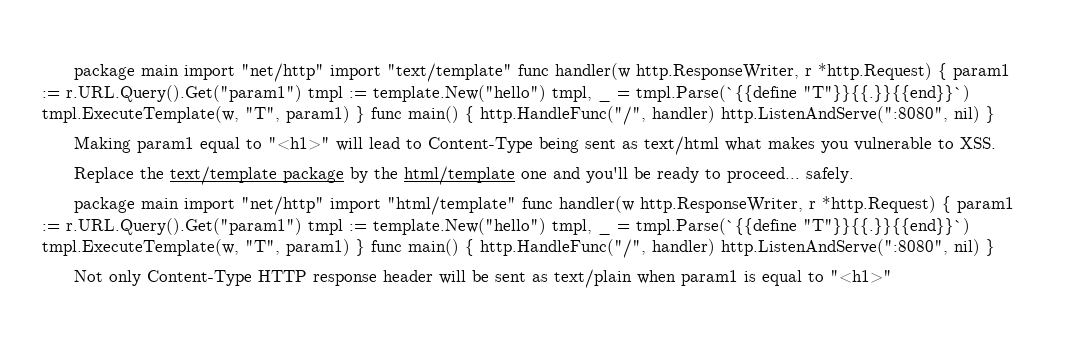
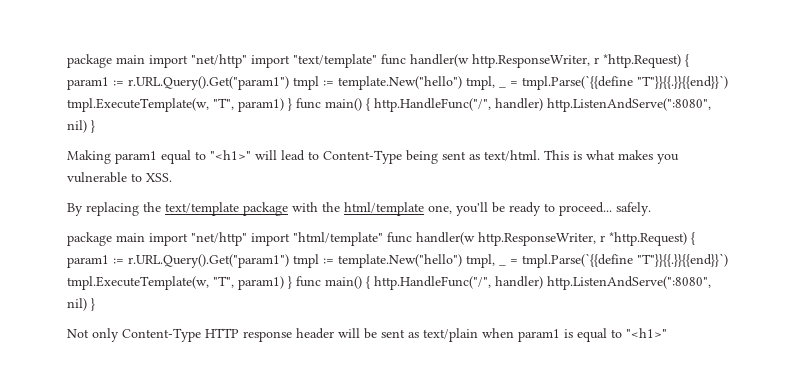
[644,136,720,155] text/html -> [484,150,582,161] text/html. This is
[74,167,135,183] Replace -> [67,202,139,216] By replacing
[350,167,369,183] by -> [292,202,318,212] with
[521,167,581,179] one and -> [428,205,452,214] one,

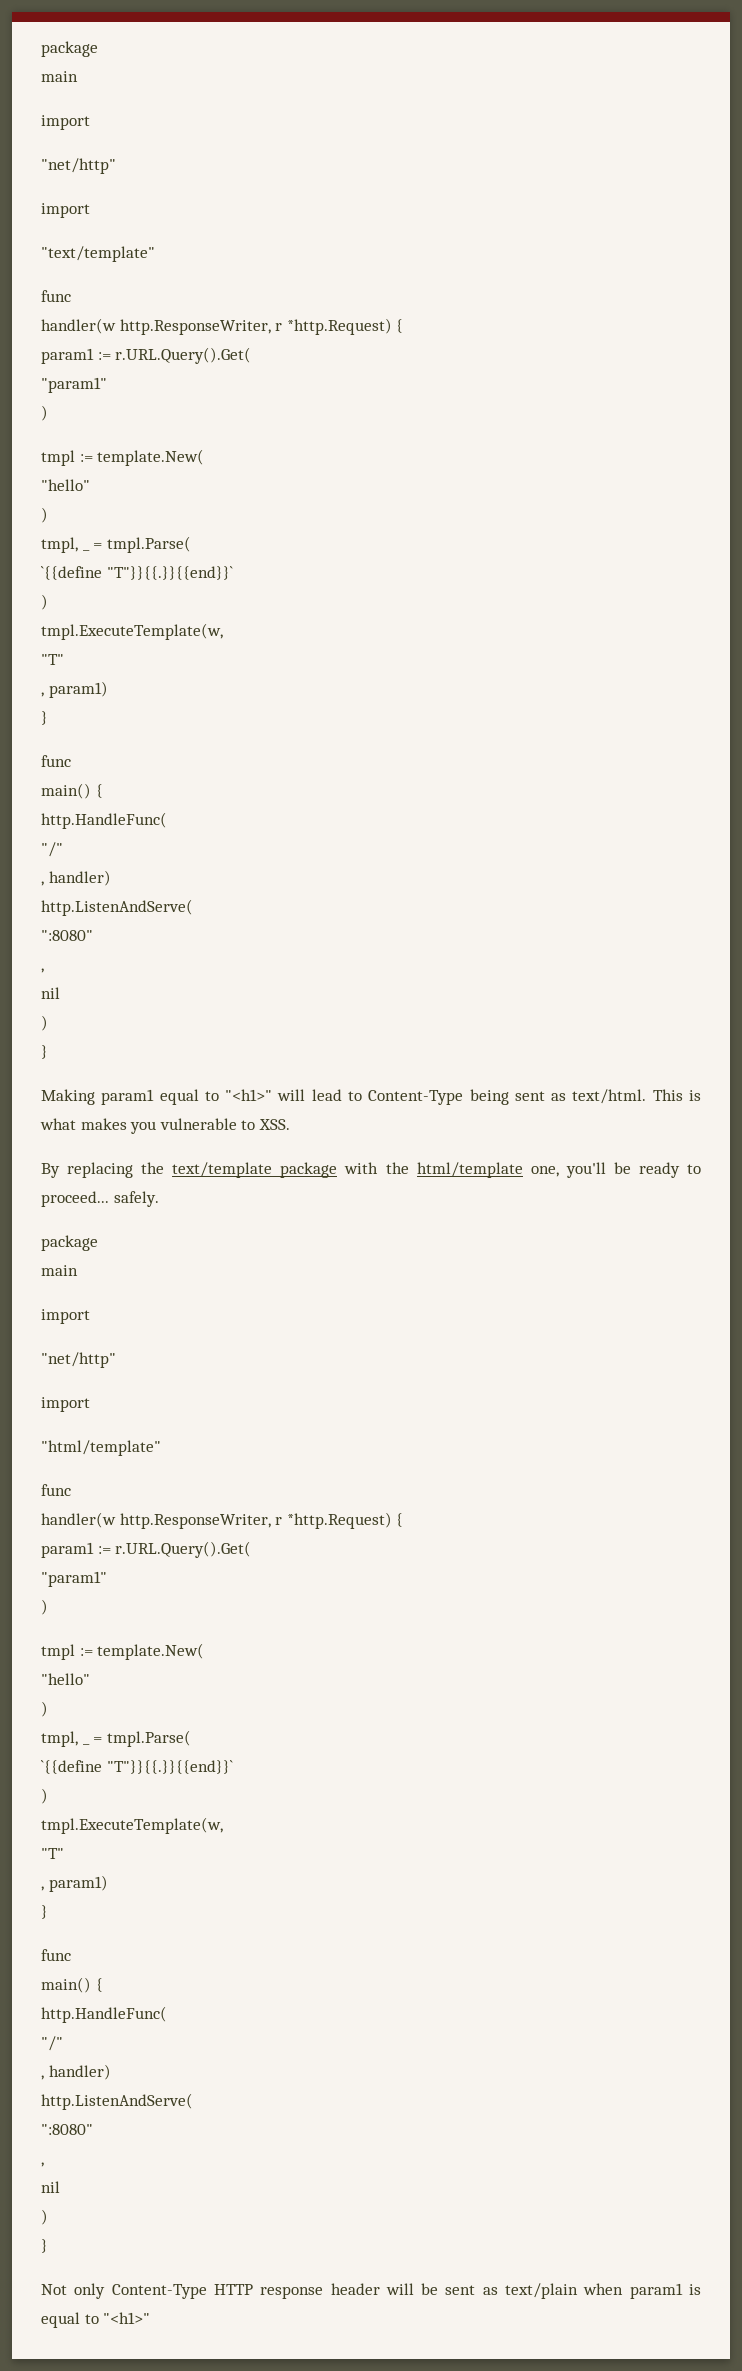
[67,54,290,68] package main import "net/http" import -> [41,41,98,57] [41,71,78,82] [41,115,90,130] [41,158,116,174] [41,203,90,218] package // main // import // "net/http" // import //
[381,54,689,68] [67,76,506,90] [510,75,728,90] [67,98,711,112] [67,120,87,133] func handler(w http.ResponseWriter, r *http.Request) { param1 := r.URL.Query().Get("param1") tmpl := template.New("hello") tmpl, _ = tmpl.Parse(`{{define "T"}}{{.}}{{end}}`) tmpl.ExecuteTemplate(w, "T", param1) } func main() { http.HandleFunc("/", handler) http.ListenAndServe(":8080", nil) -> [41,290,71,302] [41,318,404,335] [41,347,252,364] [41,377,107,393] [41,405,48,421] [41,449,205,466] [41,479,90,491] [41,507,48,523] [41,537,90,553] [93,536,191,553] [41,566,233,580] [41,594,48,610] [41,623,223,640] [41,654,64,665] [41,681,108,698] [41,711,48,725] [41,755,71,767] [41,783,103,799] [41,812,167,829] [41,842,63,857] [41,870,111,886] [41,899,193,916] [41,930,93,941] [41,968,44,973] [41,987,60,999] [41,1015,48,1031] // func // handler(w http.ResponseWriter, r *http.Request) { // param1 := r.URL.Query().Get( // "param1" // ) // tmpl := template.New( // "hello" // ) // tmpl, _ = tmpl.Parse( // `{{define "T"}}{{.}}{{end}}` // ) // tmpl.ExecuteTemplate(w, // "T" // , param1) // } // func // main() { // http.HandleFunc( // "/" // , handler) // http.ListenAndServe( // ":8080" // , // nil // ) //
[116,232,290,246] main import "net/http" import -> [41,1265,78,1276] [41,1309,90,1324] [41,1352,116,1368] [41,1397,90,1412] // main // import // "net/http" // import //
[387,232,695,246] [67,254,506,268] [510,253,728,268] [67,276,711,290] [67,298,87,311] func handler(w http.ResponseWriter, r *http.Request) { param1 := r.URL.Query().Get("param1") tmpl := template.New("hello") tmpl, _ = tmpl.Parse(`{{define "T"}}{{.}}{{end}}`) tmpl.ExecuteTemplate(w, "T", param1) } func main() { http.HandleFunc("/", handler) http.ListenAndServe(":8080", nil) -> [41,1484,71,1496] [41,1512,404,1529] [41,1541,252,1558] [41,1571,107,1587] [41,1599,48,1615] [41,1643,205,1660] [41,1673,90,1685] [41,1701,48,1717] [41,1731,90,1747] [93,1730,191,1747] [41,1760,233,1774] [41,1788,48,1804] [41,1817,223,1834] [41,1848,64,1859] [41,1875,108,1892] [41,1905,48,1919] [41,1949,71,1961] [41,1977,103,1993] [41,2006,167,2023] [41,2036,63,2051] [41,2064,111,2080] [41,2093,193,2110] [41,2124,93,2135] [41,2162,44,2167] [41,2181,60,2193] [41,2209,48,2225] // func // handler(w http.ResponseWriter, r *http.Request) { // param1 := r.URL.Query().Get( // "param1" // ) // tmpl := template.New( // "hello" // ) // tmpl, _ = tmpl.Parse( // `{{define "T"}}{{.}}{{end}}` // ) // tmpl.ExecuteTemplate(w, // "T" // , param1) // } // func // main() { // http.HandleFunc( // "/" // , handler) // http.ListenAndServe( // ":8080" // , // nil // ) //

